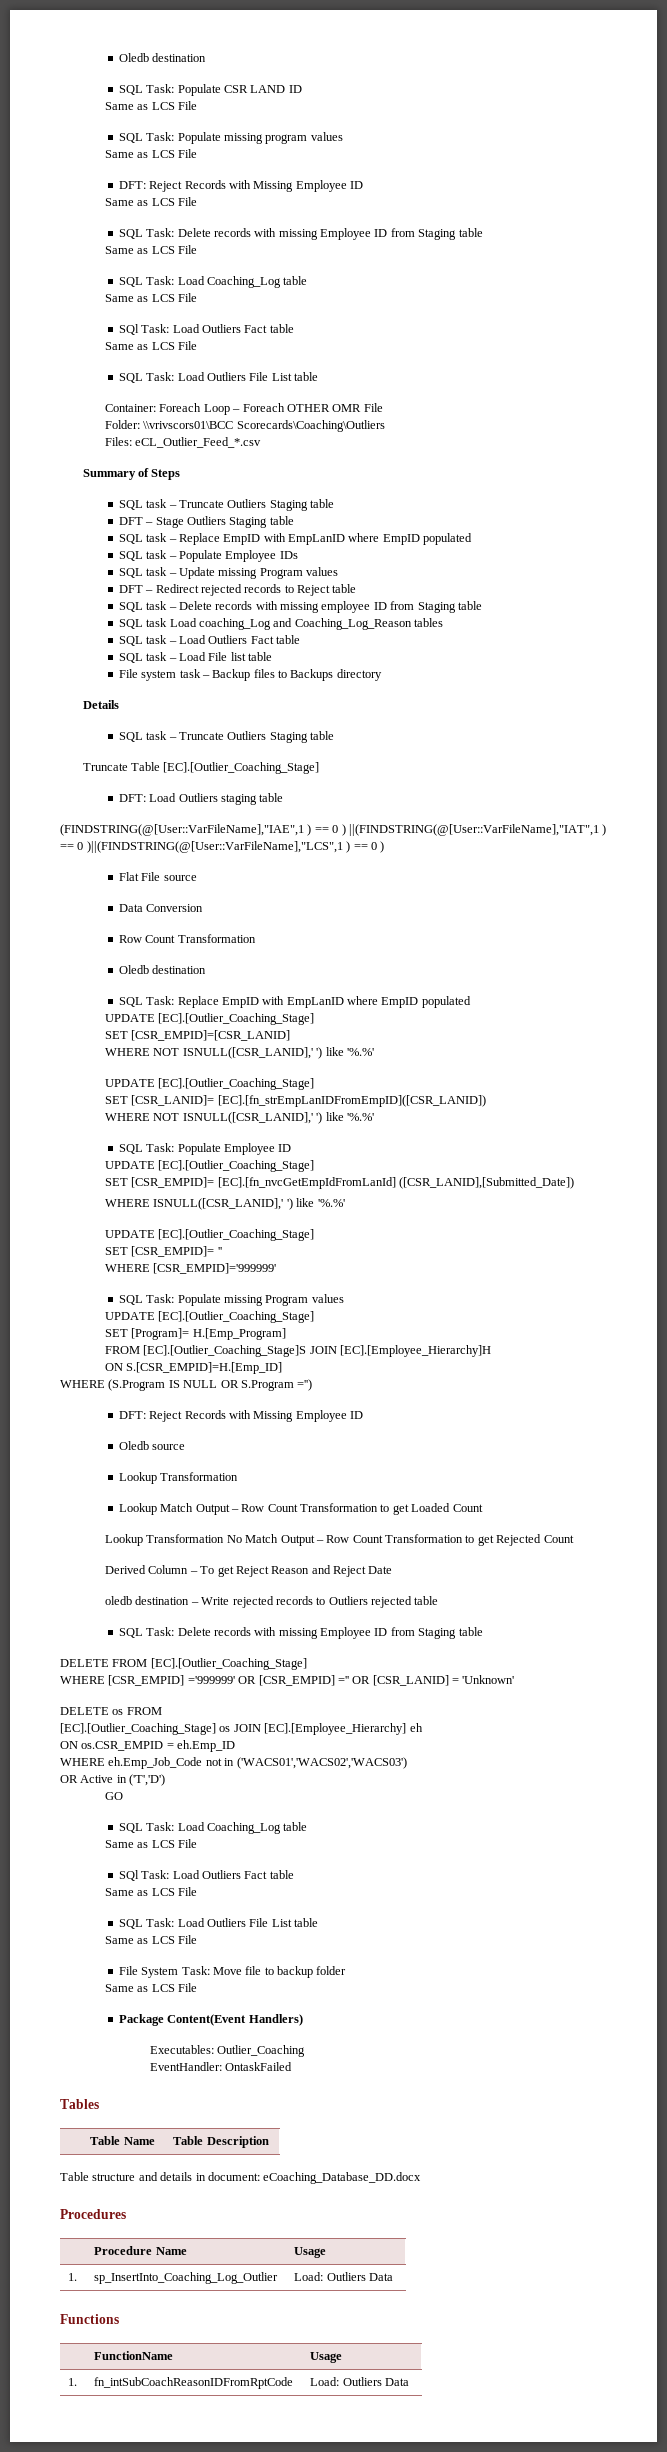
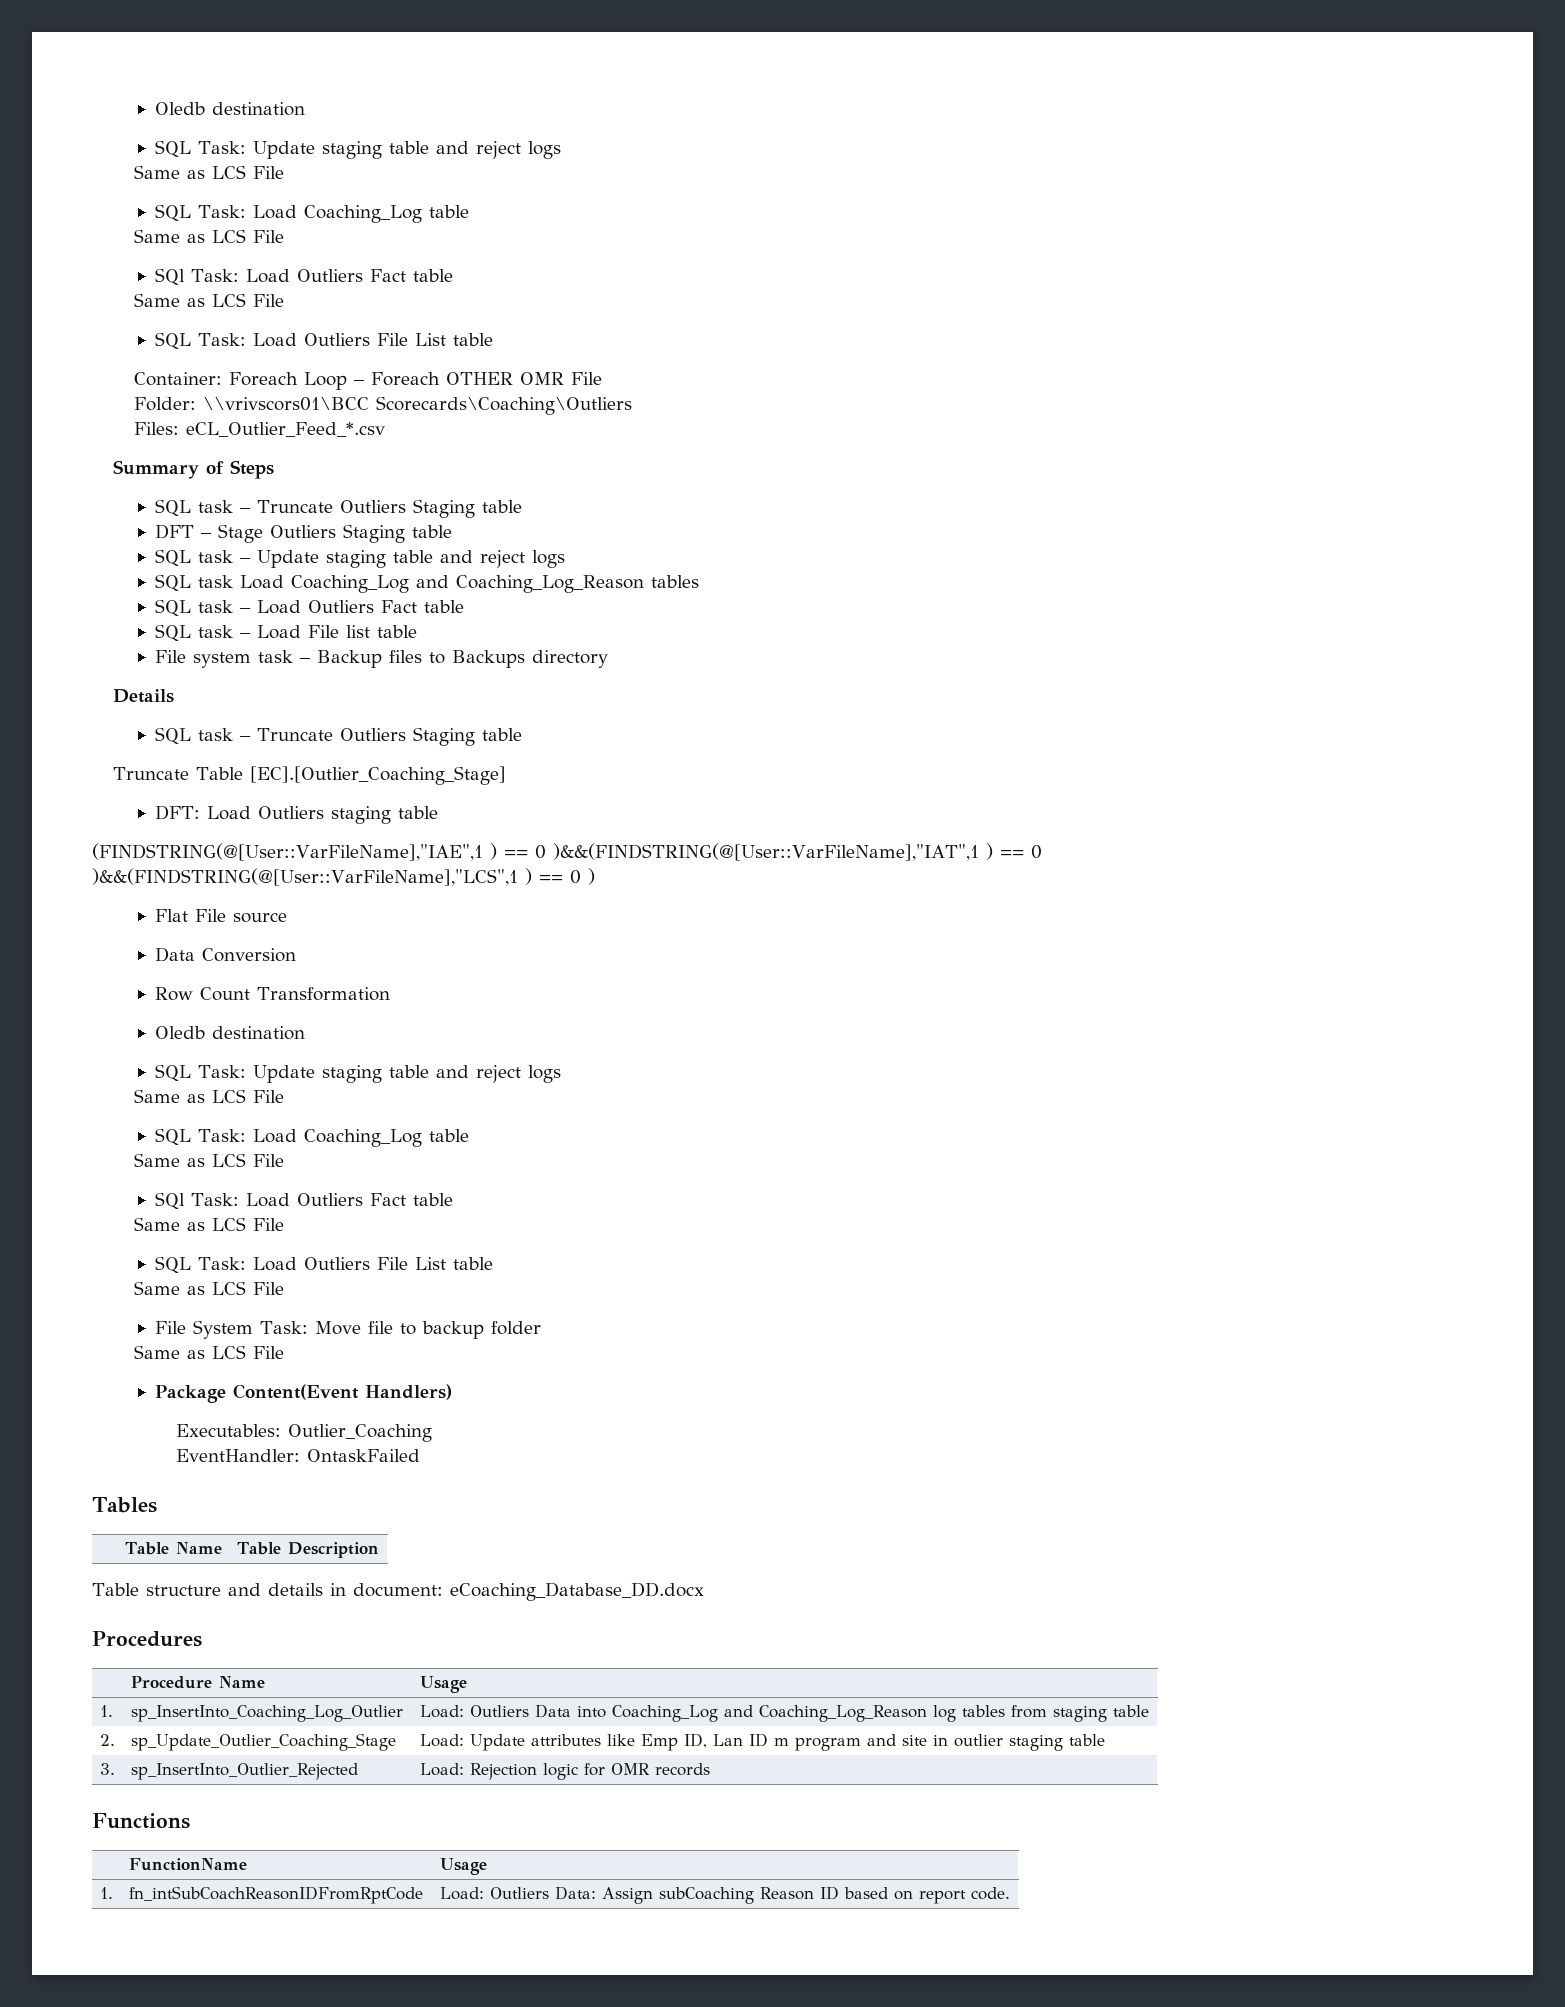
[118,53,207,62] [118,84,302,96] [105,101,198,110] [118,132,343,144] [105,149,198,158] [118,180,364,192] [105,197,198,206] [118,228,483,240] Oledb destination // SQL Task: Populate CSR LAND ID // Same as LCS File // SQL Task: Populate missing program values // Same as LCS File // DFT: Reject Records with Missing Employee ID // Same as LCS File // SQL Task: Delete records with missing Employee ID from Staging table -> [154,102,305,116] [154,140,561,159] Oledb destination // SQL Task: Update staging table and reject logs
[178,533,473,545] [118,550,298,562] [118,567,339,579] [118,584,357,596] [118,601,482,613] Replace EmpID with EmpLanID where EmpID populated // SQL task – Populate Employee IDs // SQL task – Update missing Program values // DFT – Redirect rejected records to Reject table // SQL task – Delete records with missing employee ID from Staging table -> [256,550,565,568] Update staging table and reject logs
[198,618,271,630] coaching_Log -> [290,575,409,593] Coaching_Log
[341,824,607,836] [60,841,343,853] ) ||(FINDSTRING(@[User::VarFileName],"IAT",1 ) == 0 )||(FINDSTRING(@[User::VarFileName],"LCS",1 -> [552,843,1042,861] [92,868,518,886] )&&(FINDSTRING(@[User::VarFileName],"IAT",1 ) == 0 )&&(FINDSTRING(@[User::VarFileName],"LCS",1
[177,996,471,1008] [105,1013,315,1025] [105,1030,291,1041] [105,1047,374,1059] [105,1078,315,1090] [105,1095,486,1107] [105,1112,374,1124] [118,1143,292,1155] [105,1160,315,1172] [105,1177,575,1189] [105,1198,345,1210] [105,1229,315,1241] [105,1246,222,1257] [105,1263,277,1274] [118,1294,344,1306] [105,1311,315,1323] [105,1328,286,1340] [105,1345,492,1357] [105,1362,283,1374] [60,1379,313,1391] [118,1410,364,1422] [118,1441,186,1450] [118,1472,239,1484] [118,1503,483,1515] [105,1534,574,1546] [105,1565,393,1577] [105,1596,439,1608] [118,1627,483,1639] [60,1658,307,1670] [60,1675,515,1686] [60,1707,162,1715] [60,1723,423,1735] [60,1740,236,1752] [60,1757,407,1769] [60,1774,166,1786] [105,1792,124,1800] Replace EmpID with EmpLanID where EmpID populated // UPDATE [EC].[Outlier_Coaching_Stage] // SET [CSR_EMPID]=[CSR_LANID] // WHERE NOT ISNULL([CSR_LANID],' ') like '%.%' // UPDATE [EC].[Outlier_Coaching_Stage] // SET [CSR_LANID]= [EC].[fn_strEmpLanIDFromEmpID]([CSR_LANID]) // WHERE NOT ISNULL([CSR_LANID],' ') like '%.%' // SQL Task: Populate Employee ID // UPDATE [EC].[Outlier_Coaching_Stage] // SET [CSR_EMPID]= [EC].[fn_nvcGetEmpIdFromLanId] ([CSR_LANID],[Submitted_Date]) // WHERE ISNULL([CSR_LANID],' ') like '%.%' // UPDATE [EC].[Outlier_Coaching_Stage] // SET [CSR_EMPID]= '' // WHERE [CSR_EMPID]='999999' // SQL Task: Populate missing Program values // UPDATE [EC].[Outlier_Coaching_Stage] // SET [Program]= H.[Emp_Program] // FROM [EC].[Outlier_Coaching_Stage]S JOIN [EC].[Employee_Hierarchy]H // ON S.[CSR_EMPID]=H.[Emp_ID] // WHERE (S.Program IS NULL OR S.Program ='') // DFT: Reject Records with Missing Employee ID // Oledb source // Lookup Transformation // Lookup Match Output – Row Count Transformation to get Loaded Count // Lookup Transformation No Match Output – Row Count Transformation to get Rejected Count // Derived Column – To get Reject Reason and Reject Date // oledb destination – Write rejected records to Outliers rejected table // SQL Task: Delete records with missing Employee ID from Staging table // DELETE FROM [EC].[Outlier_Coaching_Stage] // WHERE [CSR_EMPID] ='999999' OR [CSR_EMPID] ='' OR [CSR_LANID] = 'Unknown' // DELETE os FROM // [EC].[Outlier_Coaching_Stage] os JOIN [EC].[Employee_Hierarchy] eh // ON os.CSR_EMPID = eh.Emp_ID // WHERE eh.Emp_Job_Code not in ('WACS01','WACS02','WACS03') // OR Active in ('T','D') // GO -> [252,1065,561,1083] [134,1089,285,1103] Update staging table and reject logs // Same as LCS File
(393, 2277) none -> [576,1705,1149,1722] [99,1734,115,1746] [130,1733,396,1751] [419,1733,1105,1751] [99,1763,115,1775] [130,1763,358,1780] [419,1763,710,1780] into Coaching_Log and Coaching_Log_Reason log tables from staging table // 2. | sp_Update_Outlier_Coaching_Stage | Load: Update attributes like Emp ID, Lan ID m program and site in outlier staging table // 3. | sp_InsertInto_Outlier_Rejected | Load: Rejection logic for OMR records
[384,2378,409,2386] Data -> [554,1886,1010,1904] Data: Assign subCoaching Reason ID based on report code.

